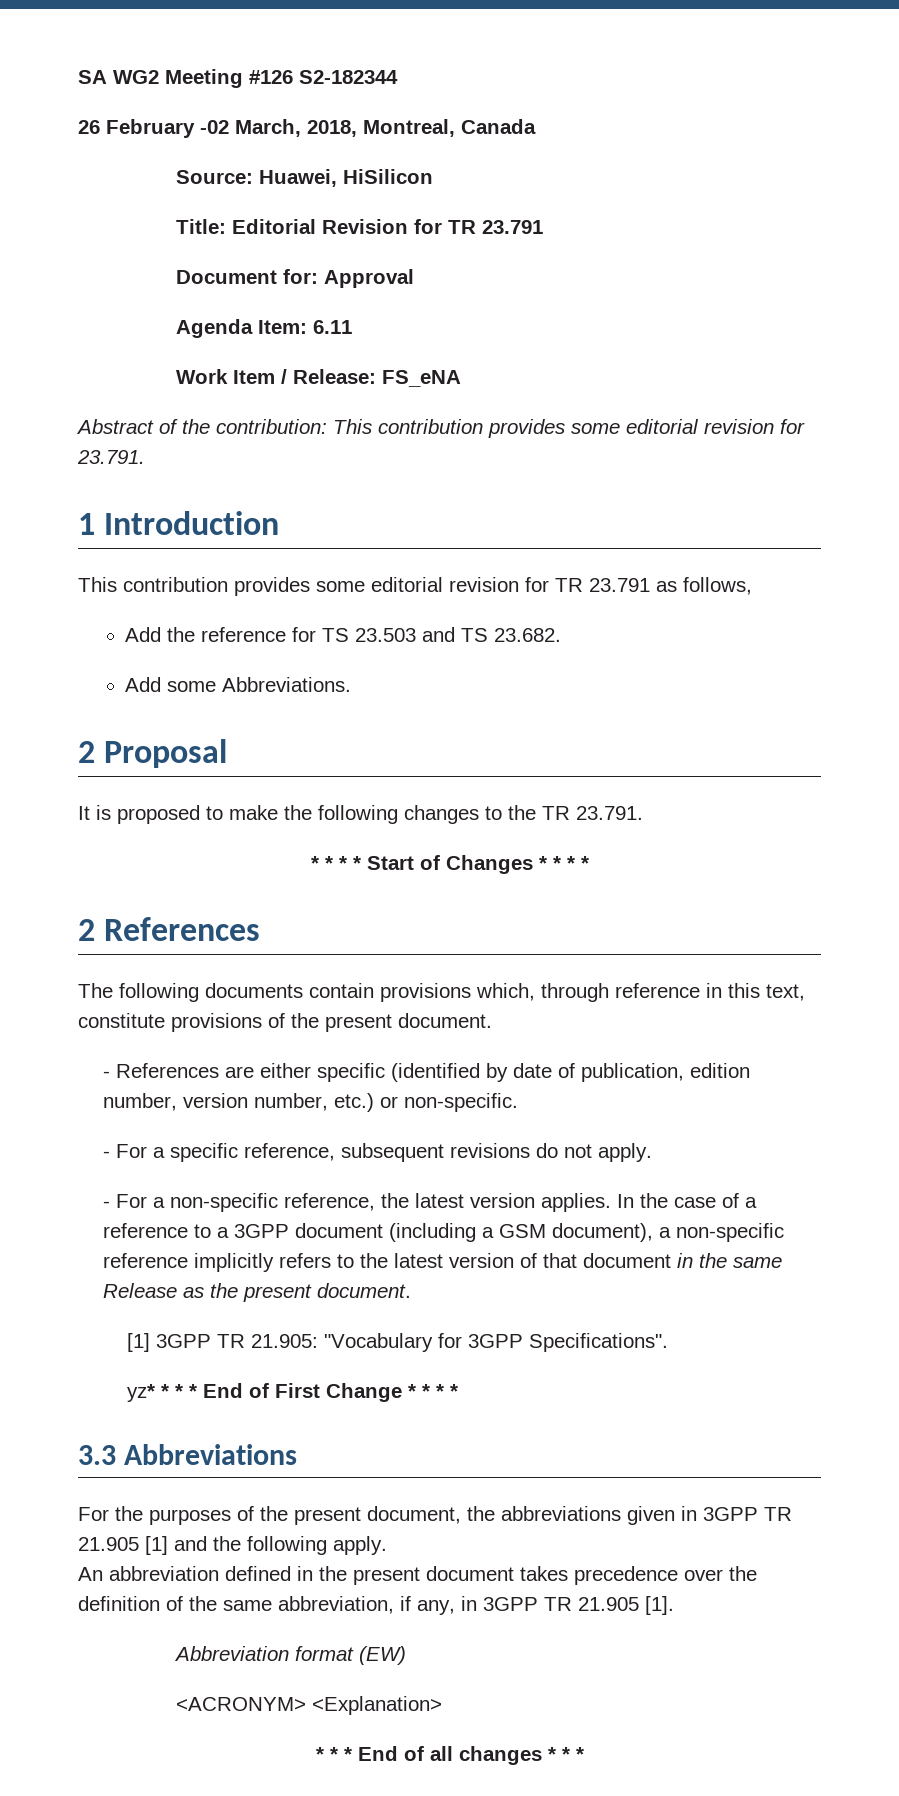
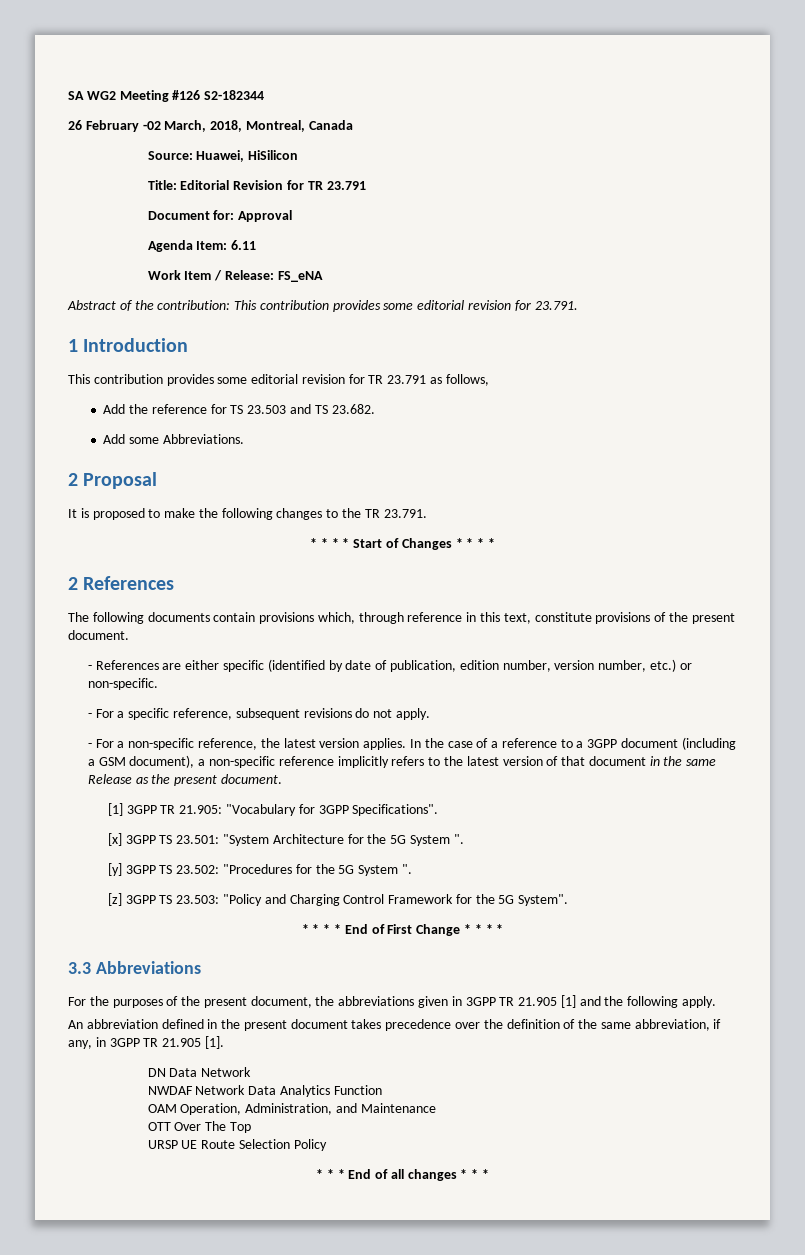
[127,1384,156,1402] yz* -> [107,833,464,846] [107,863,412,876] [107,893,569,906] [301,924,309,934] [x] 3GPP TS 23.501: "System Architecture for the 5G System ". // [y] 3GPP TS 23.502: "Procedures for the 5G System ". // [z] 3GPP TS 23.503: "Policy and Charging Control Framework for the 5G System". // *
[174,1646,407,1665] [176,1696,443,1715] Abbreviation format (EW) // <ACRONYM> <Explanation> -> [147,1067,252,1077] [147,1085,382,1097] [147,1103,436,1115] [147,1121,252,1133] [147,1139,327,1151] DN Data Network // NWDAF Network Data Analytics Function // OAM Operation, Administration, and Maintenance // OTT Over The Top // URSP UE Route Selection Policy

